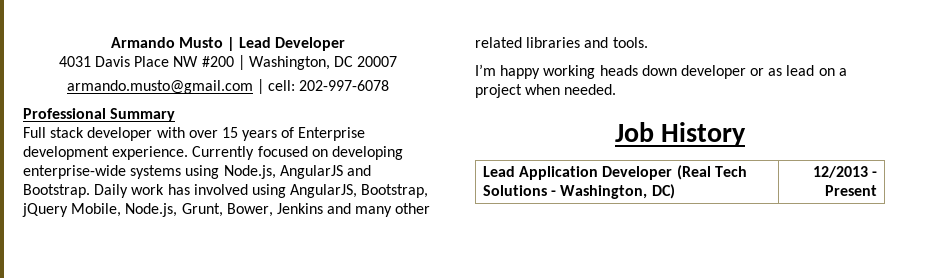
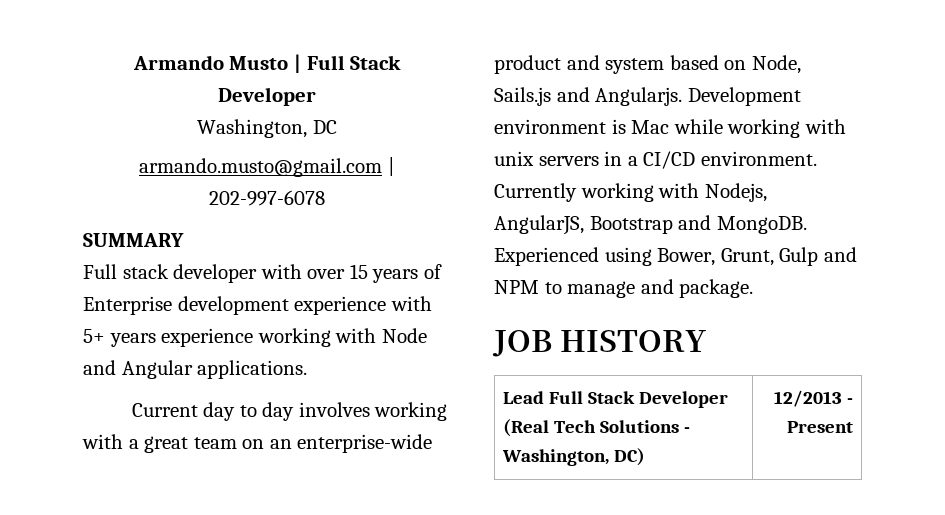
[239,37,272,48] Lead -> [306,55,402,70] Full Stack
[58,55,245,70] 4031 Davis Place NW #200 | -> (316, 96) none
[357,56,398,67] 20007 -> (337, 127) none
[268,80,296,91] cell: -> (395, 166) none
[23,108,176,122] Professional Summary -> [83,233,184,247] SUMMARY
[112,146,403,160] [23,165,371,179] [23,184,429,198] [22,203,431,217] [475,37,648,48] [475,64,847,79] [475,84,617,98] [614,122,747,146] [483,166,599,180] experience. Currently focused on developing enterprise-wide systems using Node.js, AngularJS and Bootstrap. Daily work has involved using AngularJS, Bootstrap, jQuery Mobile, Node.js, Grunt, Bower, Jenkins and many other related libraries and tools. // I’m happy working heads down developer or as lead on a project when needed. // Job History // Lead Application -> [294,296,432,315] [83,328,427,347] [83,360,308,379] [131,402,448,421] [82,434,433,453] [494,55,801,74] [494,87,801,106] [494,119,846,138] [494,151,817,169] [494,183,767,202] [494,215,807,235] [494,247,857,266] [494,279,754,298] [492,330,707,357] [502,391,635,404] experience with 5+ years experience working with Node and Angular applications. // Current day to day involves working with a great team on an enterprise-wide product and system based on Node, Sails.js and Angularjs. Development environment is Mac while working with unix servers in a CI/CD environment. Currently working with Nodejs, AngularJS, Bootstrap and MongoDB. Experienced using Bower, Grunt, Gulp and NPM to manage and package. // JOB HISTORY // Lead Full Stack

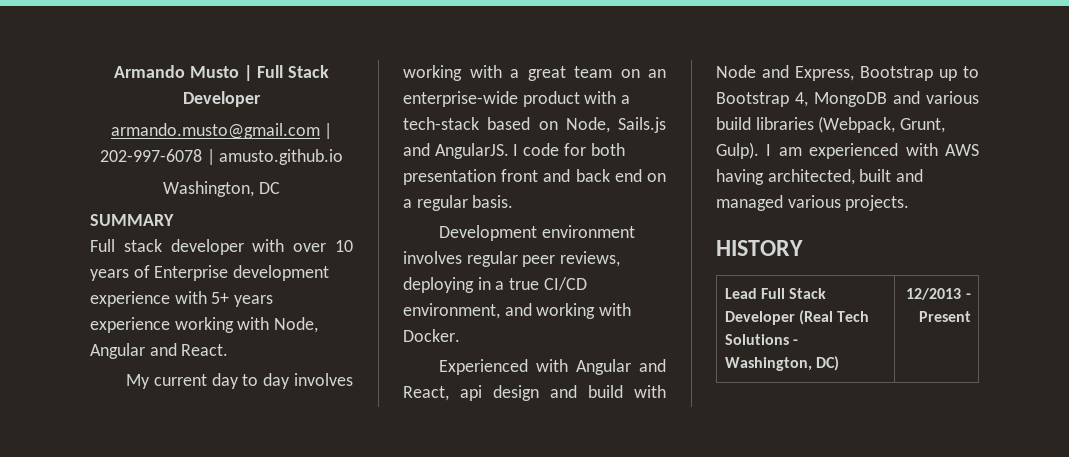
[197,119,337,138] // Washington, DC -> (261, 99) none
(325, 198) none -> [206,149,344,165] [163,181,280,197] | amusto.github.io // Washington, DC
[349,264,368,279] 15 -> [335,240,353,252] 10
[381,328,427,343] [83,360,308,379] [131,403,198,417] Node and Angular applications. // Current -> [274,317,319,333] [90,343,229,359] [126,374,207,389] Node, Angular and React. // My current
[566,55,665,74] and system -> [584,91,631,104] [403,117,479,130] with a tech-stack
[595,87,801,106] [494,119,846,138] [494,151,817,169] [494,183,767,202] [494,215,807,235] [494,247,857,266] [494,279,754,298] [492,330,552,357] Angularjs. Development environment is Mac while working with unix servers in a CI/CD environment. Currently working with Nodejs, AngularJS, Bootstrap and MongoDB. Experienced using Bower, Grunt, Gulp and NPM to manage and package. // JOB -> [434,143,625,159] [403,169,666,185] [403,195,514,211] [439,225,635,241] [403,251,621,267] [403,277,587,293] [403,303,632,319] [403,329,460,342] [439,359,666,375] [403,385,666,401] [716,65,979,81] [716,91,979,107] [716,116,946,133] [716,142,979,159] [716,169,924,185] [716,195,910,211] AngularJS. I code for both presentation front and back end on a regular basis. // Development environment involves regular peer reviews, deploying in a true CI/CD environment, and working with Docker. // Experienced with Angular and React, api design and build with Node and Express, Bootstrap up to Bootstrap 4, MongoDB and various build libraries (Webpack, Grunt, Gulp). I am experienced with AWS having architected, built and managed various projects. //

